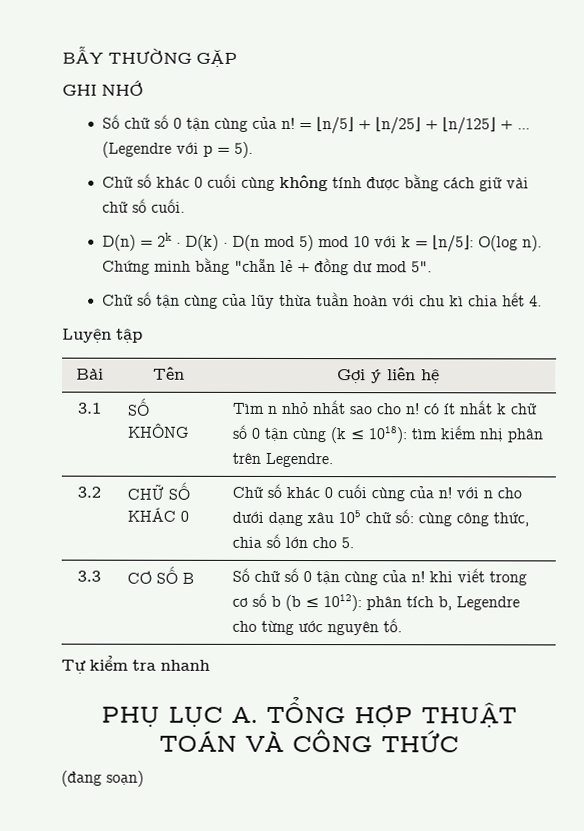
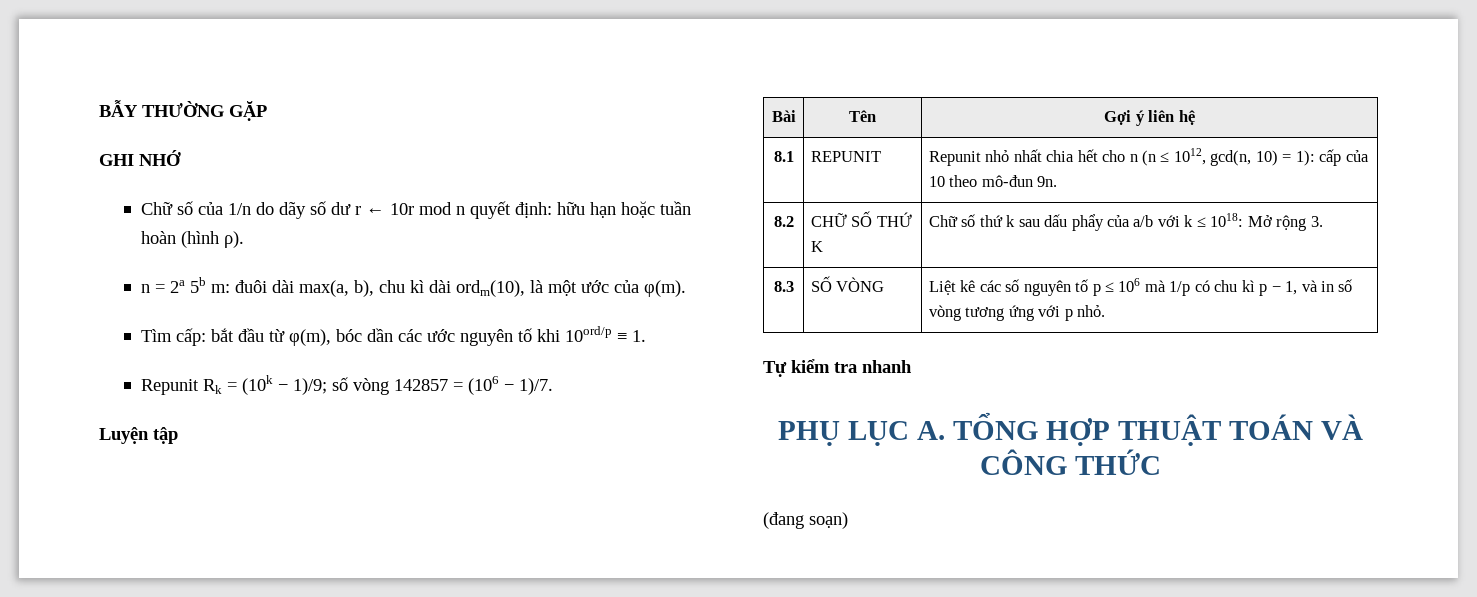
[102,114,531,135] [102,141,254,158] [102,173,530,192] [102,198,186,213] [102,232,543,253] [102,257,433,276] [102,291,543,309] Số chữ số 0 tận cùng của n! = ⌊n/5⌋ + ⌊n/25⌋ + ⌊n/125⌋ + ... (Legendre với p = 5). // Chữ số khác 0 cuối cùng không tính được bằng cách giữ vài chữ số cuối. // D(n) = 2k · D(k) · D(n mod 5) mod 10 với k = ⌊n/5⌋: O(log n). Chứng minh bằng "chẵn lẻ + đồng dư mod 5". // Chữ số tận cùng của lũy thừa tuần hoàn với chu kì chia hết 4. -> [140,201,691,219] [140,231,244,248] [140,277,686,297] [140,326,646,346] [140,375,553,395] Chữ số của 1/n do dãy số dư r ← 10r mod n quyết định: hữu hạn hoặc tuần hoàn (hình ρ). // n = 2a 5b m: đuôi dài max(a, b), chu kì dài ordm(10), là một ước của φ(m). // Tìm cấp: bắt đầu từ φ(m), bóc dần các ước nguyên tố khi 10ord/p ≡ 1. // Repunit Rk = (10k − 1)/9; số vòng 142857 = (106 − 1)/7.
[77,402,102,414] [126,397,150,416] [126,422,189,438] [232,400,538,415] [231,424,543,444] [231,452,333,468] [76,486,101,498] 3.1 | SỐ KHÔNG | Tìm n nhỏ nhất sao cho n! có ít nhất k chữ số 0 tận cùng (k ≤ 1018): tìm kiếm nhị phân trên Legendre. // 3.2 -> [773,151,794,162] [810,151,881,162] [928,148,1369,166] [928,175,1058,187] [773,216,794,227] 8.1 | REPUNIT | Repunit nhỏ nhất chia hết cho n (n ≤ 1012, gcd(n, 10) = 1): cấp của 10 theo mô-đun 9n. // 8.2
[126,507,189,522] [231,483,522,502] [231,509,529,527] [231,533,354,549] [76,570,101,582] [126,565,194,584] [231,567,527,586] [231,592,520,612] [231,618,402,636] KHÁC 0 | Chữ số khác 0 cuối cùng của n! với n cho dưới dạng xâu 105 chữ số: cùng công thức, chia số lớn cho 5. // 3.3 | CƠ SỐ B | Số chữ số 0 tận cùng của n! khi viết trong cơ số b (b ≤ 1012): phân tích b, Legendre cho từng ước nguyên tố. -> [876,212,912,227] [810,241,823,252] [928,213,1323,231] [773,281,794,292] [810,276,885,292] [928,278,1353,296] [928,305,1106,321] THỨ K | Chữ số thứ k sau dấu phẩy của a/b với k ≤ 1018: Mở rộng 3. // 8.3 | SỐ VÒNG | Liệt kê các số nguyên tố p ≤ 106 mà 1/p có chu kì p − 1, và in số vòng tương ứng với p nhỏ.

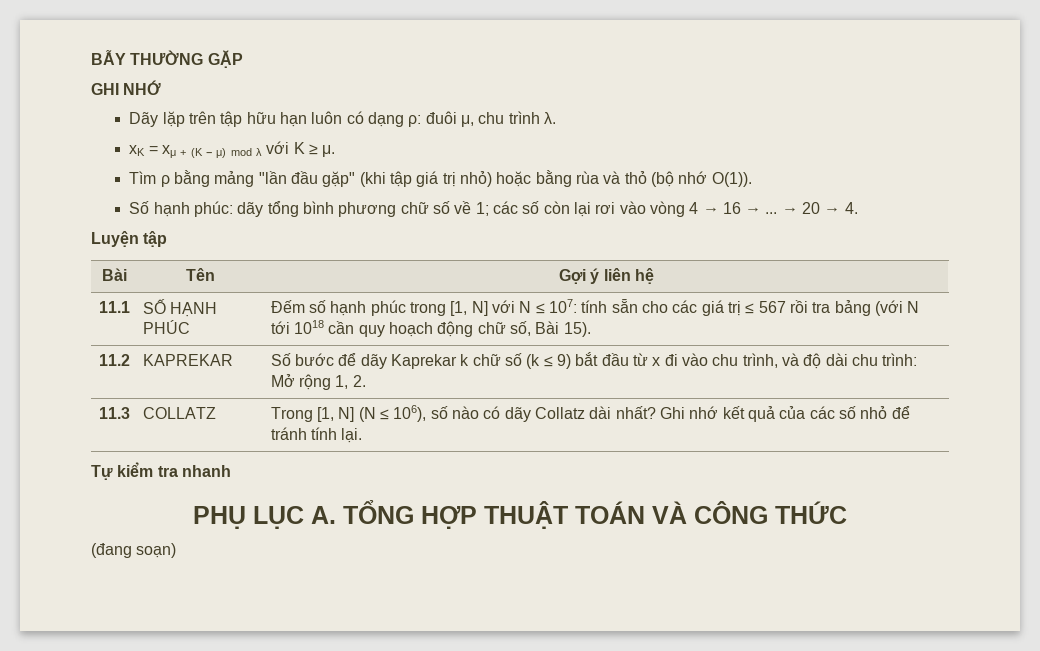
[140,201,691,219] [140,231,244,248] [140,277,686,297] [140,326,646,346] [140,375,553,395] Chữ số của 1/n do dãy số dư r ← 10r mod n quyết định: hữu hạn hoặc tuần hoàn (hình ρ). // n = 2a 5b m: đuôi dài max(a, b), chu kì dài ordm(10), là một ước của φ(m). // Tìm cấp: bắt đầu từ φ(m), bóc dần các ước nguyên tố khi 10ord/p ≡ 1. // Repunit Rk = (10k − 1)/9; số vòng 142857 = (106 − 1)/7. -> [129,111,556,127] [129,141,336,158] [129,170,752,187] [129,201,858,217] Dãy lặp trên tập hữu hạn luôn có dạng ρ: đuôi μ, chu trình λ. // xK = xμ + (K − μ) mod λ với K ≥ μ. // Tìm ρ bằng mảng "lần đầu gặp" (khi tập giá trị nhỏ) hoặc bằng rùa và thỏ (bộ nhớ O(1)). // Số hạnh phúc: dãy tổng bình phương chữ số về 1; các số còn lại rơi vào vòng 4 → 16 → ... → 20 → 4.
[773,151,794,162] [810,151,881,162] [928,148,1369,166] [928,175,1058,187] [773,216,794,227] [810,211,912,227] [810,241,823,252] [928,213,1323,231] [773,281,794,292] [810,276,885,292] [928,278,1353,296] [928,305,1106,321] 8.1 | REPUNIT | Repunit nhỏ nhất chia hết cho n (n ≤ 1012, gcd(n, 10) = 1): cấp của 10 theo mô-đun 9n. // 8.2 | CHỮ SỐ THỨ K | Chữ số thứ k sau dấu phẩy của a/b với k ≤ 1018: Mở rộng 3. // 8.3 | SỐ VÒNG | Liệt kê các số nguyên tố p ≤ 106 mà 1/p có chu kì p − 1, và in số vòng tương ứng với p nhỏ. -> [98,301,130,313] [142,299,218,317] [142,320,190,334] [270,299,920,316] [270,320,591,337] [98,354,130,366] [142,354,233,366] [270,352,918,369] [270,374,366,390] [98,407,130,419] [142,407,216,419] [270,405,910,422] [270,427,363,443] 11.1 | SỐ HẠNH PHÚC | Đếm số hạnh phúc trong [1, N] với N ≤ 107: tính sẵn cho các giá trị ≤ 567 rồi tra bảng (với N tới 1018 cần quy hoạch động chữ số, Bài 15). // 11.2 | KAPREKAR | Số bước để dãy Kaprekar k chữ số (k ≤ 9) bắt đầu từ x đi vào chu trình, và độ dài chu trình: Mở rộng 1, 2. // 11.3 | COLLATZ | Trong [1, N] (N ≤ 106), số nào có dãy Collatz dài nhất? Ghi nhớ kết quả của các số nhỏ để tránh tính lại.

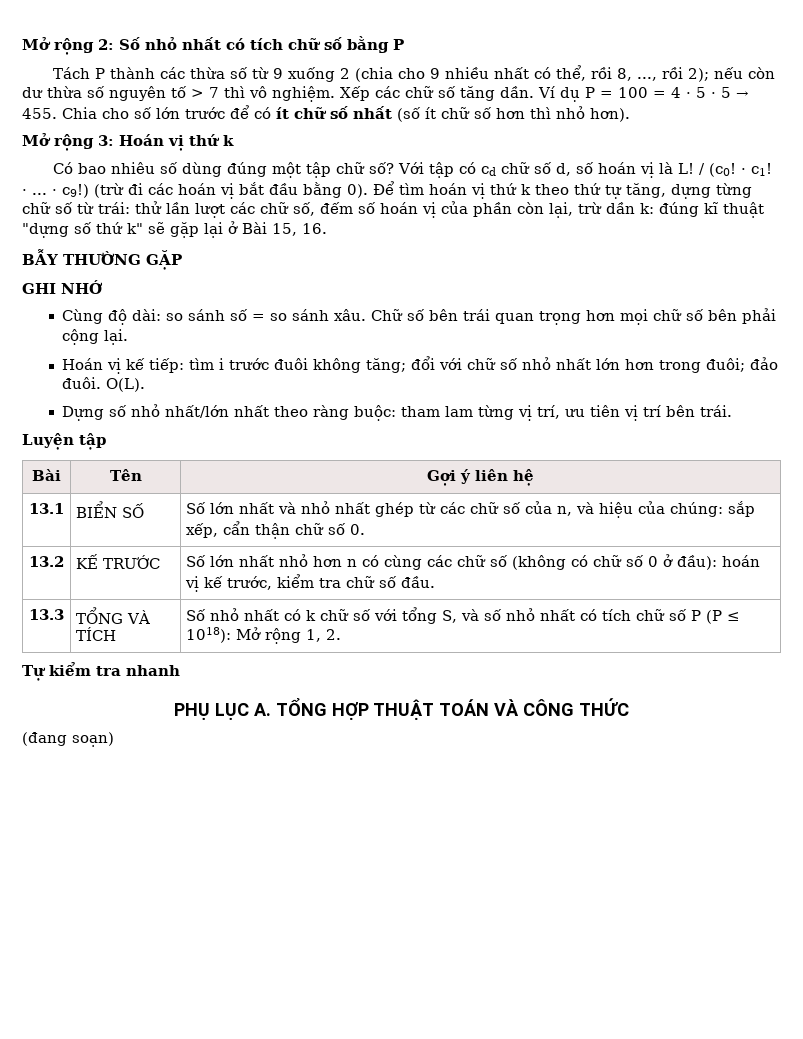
(91, 57) none -> [22,36,404,55] [53,65,776,82] [22,86,749,102] [22,105,630,122] [22,133,234,151] [53,162,773,178] [22,181,752,199] [22,201,764,218] [22,221,327,238] Mở rộng 2: Số nhỏ nhất có tích chữ số bằng P // Tách P thành các thừa số từ 9 xuống 2 (chia cho 9 nhiều nhất có thể, rồi 8, ..., rồi 2); nếu còn dư thừa số nguyên tố > 7 thì vô nghiệm. Xếp các chữ số tăng dần. Ví dụ P = 100 = 4 · 5 · 5 → 455. Chia cho số lớn trước để có ít chữ số nhất (số ít chữ số hơn thì nhỏ hơn). // Mở rộng 3: Hoán vị thứ k // Có bao nhiêu số dùng đúng một tập chữ số? Với tập có cd chữ số d, số hoán vị là L! / (c0! · c1! · ... · c9!) (trừ đi các hoán vị bắt đầu bằng 0). Để tìm hoán vị thứ k theo thứ tự tăng, dựng từng chữ số từ trái: thử lần lượt các chữ số, đếm số hoán vị của phần còn lại, trừ dần k: đúng kĩ thuật "dựng số thứ k" sẽ gặp lại ở Bài 15, 16. //
[129,111,556,127] [129,141,336,158] [129,170,752,187] [129,201,858,217] Dãy lặp trên tập hữu hạn luôn có dạng ρ: đuôi μ, chu trình λ. // xK = xμ + (K − μ) mod λ với K ≥ μ. // Tìm ρ bằng mảng "lần đầu gặp" (khi tập giá trị nhỏ) hoặc bằng rùa và thỏ (bộ nhớ O(1)). // Số hạnh phúc: dãy tổng bình phương chữ số về 1; các số còn lại rơi vào vòng 4 → 16 → ... → 20 → 4. -> [62,308,777,325] [62,329,129,345] [62,356,779,374] [62,377,146,392] [62,404,733,421] Cùng độ dài: so sánh số = so sánh xâu. Chữ số bên trái quan trọng hơn mọi chữ số bên phải cộng lại. // Hoán vị kế tiếp: tìm i trước đuôi không tăng; đổi với chữ số nhỏ nhất lớn hơn trong đuôi; đảo đuôi. O(L). // Dựng số nhỏ nhất/lớn nhất theo ràng buộc: tham lam từng vị trí, ưu tiên vị trí bên trái.
[98,301,130,313] 11.1 | -> [29,503,64,514] [76,501,118,518] 13.1 | BIỂN
[170,302,218,317] [142,320,190,334] [270,299,920,316] [270,320,591,337] [98,354,130,366] [142,354,233,366] [270,352,918,369] [270,374,366,390] [98,407,130,419] [142,407,216,419] [270,405,910,422] [270,427,363,443] HẠNH PHÚC | Đếm số hạnh phúc trong [1, N] với N ≤ 107: tính sẵn cho các giá trị ≤ 567 rồi tra bảng (với N tới 1018 cần quy hoạch động chữ số, Bài 15). // 11.2 | KAPREKAR | Số bước để dãy Kaprekar k chữ số (k ≤ 9) bắt đầu từ x đi vào chu trình, và độ dài chu trình: Mở rộng 1, 2. // 11.3 | COLLATZ | Trong [1, N] (N ≤ 106), số nào có dãy Collatz dài nhất? Ghi nhớ kết quả của các số nhỏ để tránh tính lại. -> [186,501,756,518] [186,521,366,539] [29,556,64,567] [76,554,161,569] [186,554,761,570] [185,574,436,592] [29,609,64,620] [76,607,151,624] [76,627,117,641] [186,607,741,624] [186,627,342,644] | Số lớn nhất và nhỏ nhất ghép từ các chữ số của n, và hiệu của chúng: sắp xếp, cẩn thận chữ số 0. // 13.2 | KẾ TRƯỚC | Số lớn nhất nhỏ hơn n có cùng các chữ số (không có chữ số 0 ở đầu): hoán vị kế trước, kiểm tra chữ số đầu. // 13.3 | TỔNG VÀ TÍCH | Số nhỏ nhất có k chữ số với tổng S, và số nhỏ nhất có tích chữ số P (P ≤ 1018): Mở rộng 1, 2.

